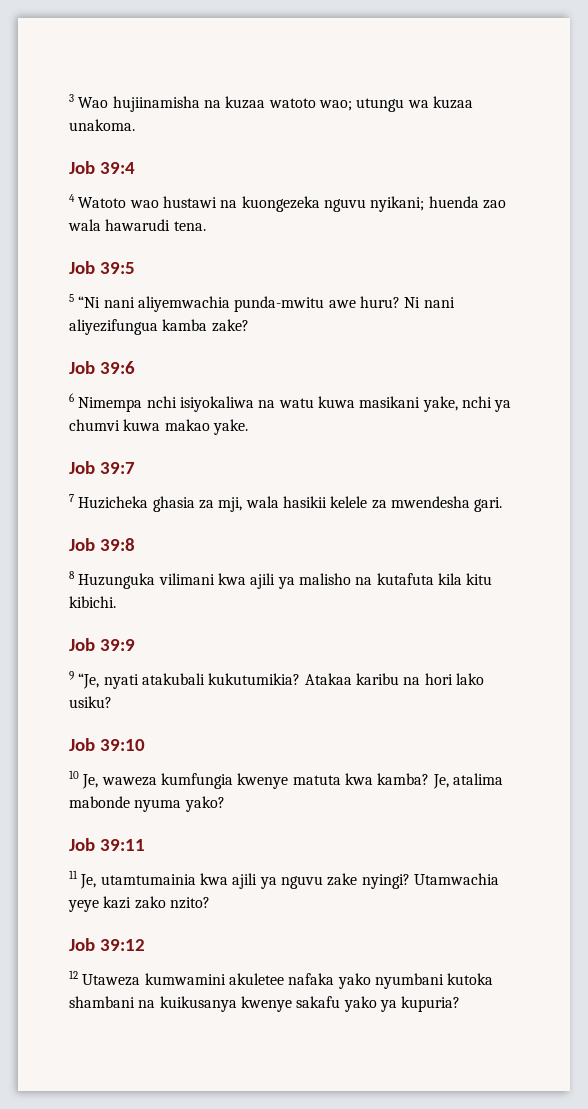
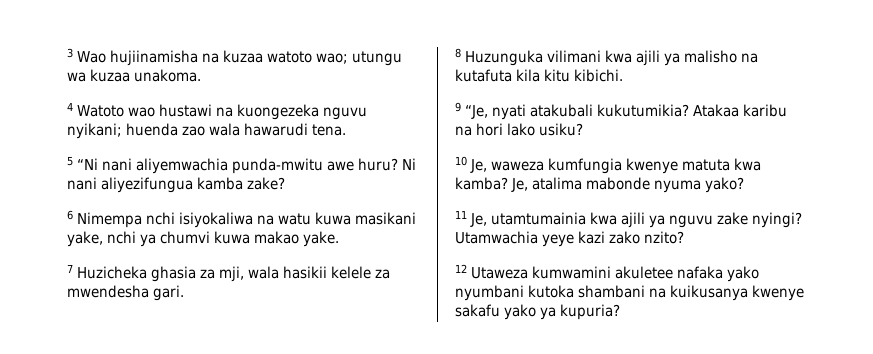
[69,161,135,174] // Job 39:4 -> (202, 75) none
[69,261,135,274] // Job 39:5 -> (347, 130) none
[69,361,135,374] // Job 39:6 -> (286, 183) none
[69,461,135,474] // Job 39:7 -> (340, 239) none
[69,538,135,551] // Job 39:8 -> (185, 293) none
[69,638,135,651] // Job 39:9 -> (624, 75) none
[69,738,145,751] // Job 39:10 -> (584, 129) none
[69,838,145,851] // Job 39:11 -> (745, 185) none
[69,938,145,951] // Job 39:12 -> (685, 237) none

